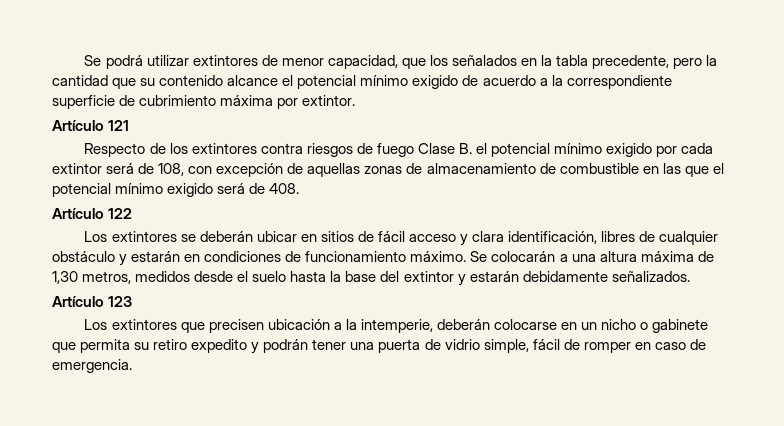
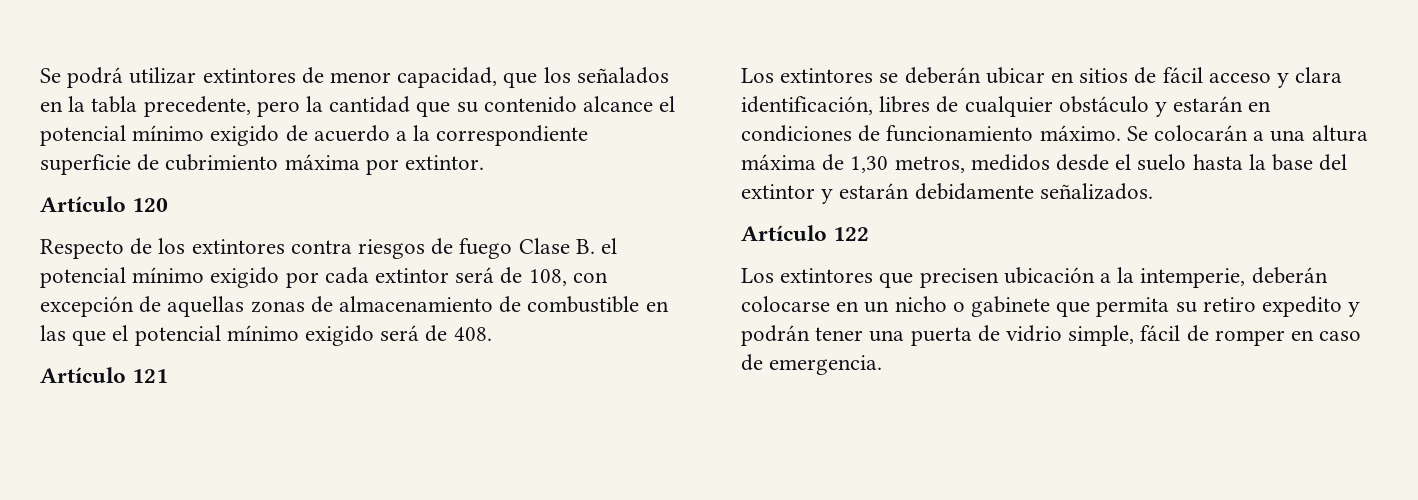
[108,120,130,131] 121 -> [132,198,169,212] 120
[108,208,133,219] 122 -> [132,369,169,383] 121
[108,296,133,307] 123 -> [833,227,870,241] 122

